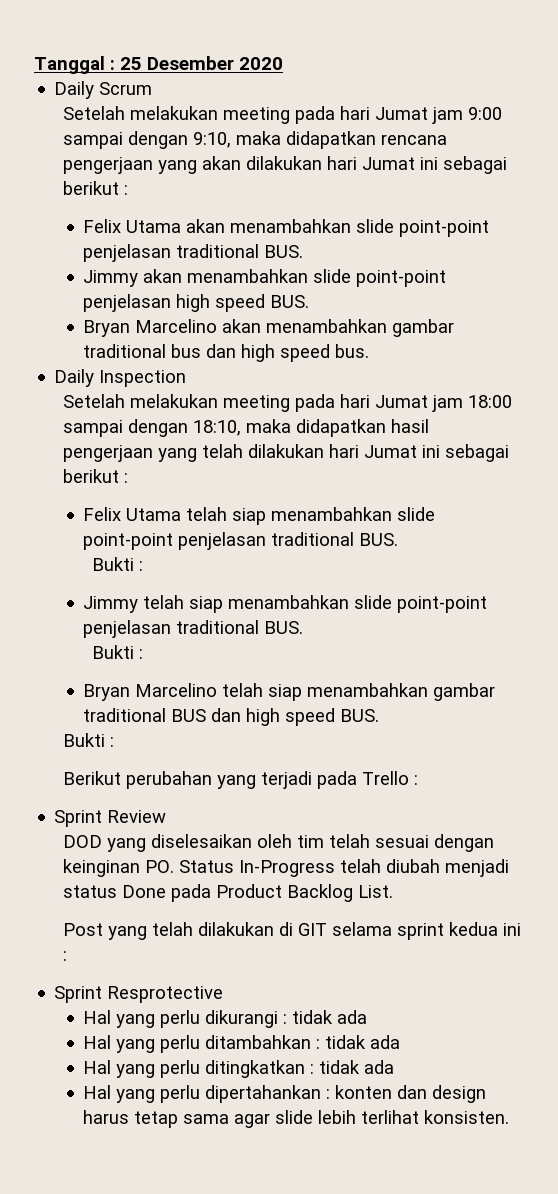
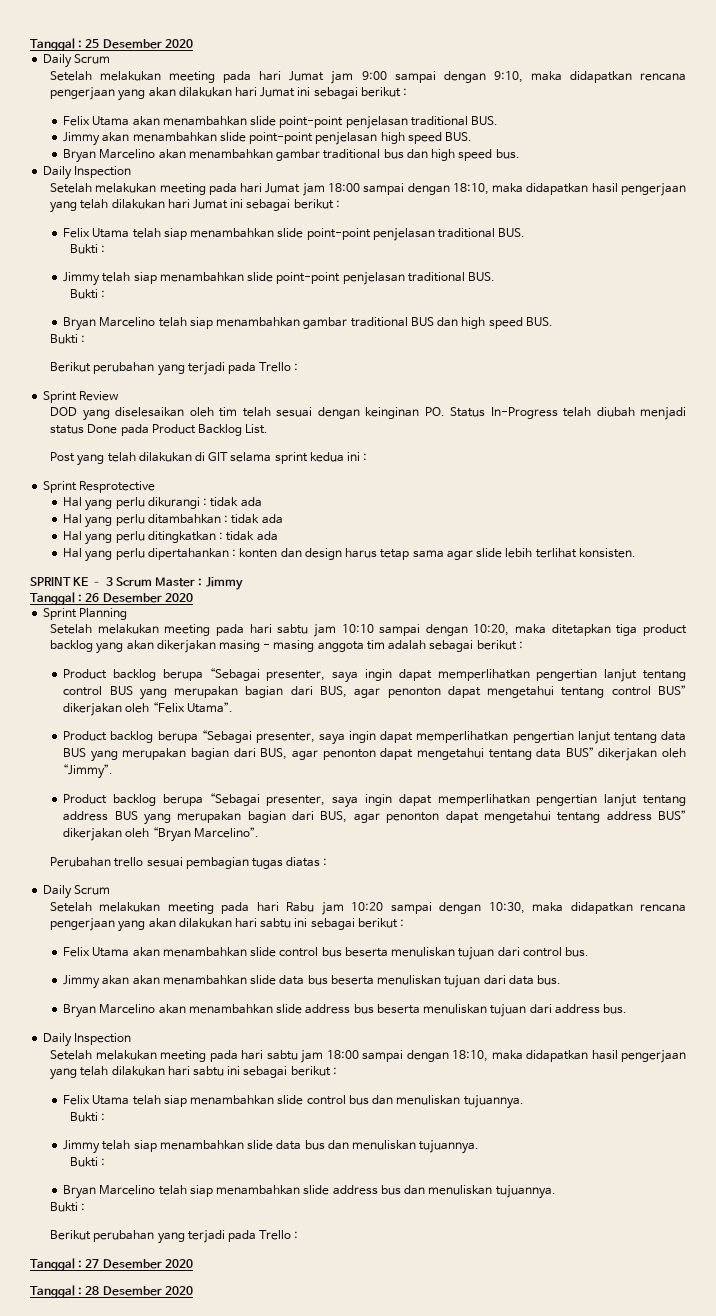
(510, 1117) none -> [30,577,243,590] [30,592,193,605] [43,608,128,620] [50,624,687,637] [50,640,523,654] [63,668,686,683] [63,685,686,700] [63,702,233,716] [63,730,687,745] [63,747,687,762] [63,764,114,779] [63,793,686,808] [63,810,687,825] [63,827,259,842] [50,857,328,869] [43,885,111,899] [50,902,687,915] [50,918,405,932] [63,947,590,960] [63,975,562,989] [63,1004,628,1018] [43,1033,132,1047] [50,1050,686,1063] [50,1066,337,1080] [63,1095,524,1109] [70,1112,106,1122] [63,1140,480,1154] [70,1157,106,1167] [63,1185,556,1199] [50,1202,86,1212] [50,1230,299,1244] [30,1258,193,1271] [30,1285,193,1298] // SPRINT KE – 3 Scrum Master : Jimmy // Tanggal : 26 Desember 2020 // Sprint Planning // Setelah melakukan meeting pada hari sabtu jam 10:10 sampai dengan 10:20, maka ditetapkan tiga product backlog yang akan dikerjakan masing - masing anggota tim adalah sebagai berikut : // Product backlog berupa “Sebagai presenter, saya ingin dapat memperlihatkan pengertian lanjut tentang control BUS yang merupakan bagian dari BUS, agar penonton dapat mengetahui tentang control BUS” dikerjakan oleh “Felix Utama”. // Product backlog berupa “Sebagai presenter, saya ingin dapat memperlihatkan pengertian lanjut tentang data BUS yang merupakan bagian dari BUS, agar penonton dapat mengetahui tentang data BUS” dikerjakan oleh “Jimmy”. // Product backlog berupa “Sebagai presenter, saya ingin dapat memperlihatkan pengertian lanjut tentang address BUS yang merupakan bagian dari BUS, agar penonton dapat mengetahui tentang address BUS” dikerjakan oleh “Bryan Marcelino”. // Perubahan trello sesuai pembagian tugas diatas : // Daily Scrum // Setelah melakukan meeting pada hari Rabu jam 10:20 sampai dengan 10:30, maka didapatkan rencana pengerjaan yang akan dilakukan hari sabtu ini sebagai berikut : // Felix Utama akan menambahkan slide control bus beserta menuliskan tujuan dari control bus. // Jimmy akan akan menambahkan slide data bus beserta menuliskan tujuan dari data bus. // Bryan Marcelino akan menambahkan slide address bus beserta menuliskan tujuan dari address bus. // Daily Inspection // Setelah melakukan meeting pada hari sabtu jam 18:00 sampai dengan 18:10, maka didapatkan hasil pengerjaan yang telah dilakukan hari sabtu ini sebagai berikut : // Felix Utama telah siap menambahkan slide control bus dan menuliskan tujuannya. // Bukti : // Jimmy telah siap menambahkan slide data bus dan menuliskan tujuannya. // Bukti : // Bryan Marcelino telah siap menambahkan slide address bus dan menuliskan tujuannya. // Bukti : // Berikut perubahan yang terjadi pada Trello : // Tanggal : 27 Desember 2020 // Tanggal : 28 Desember 2020

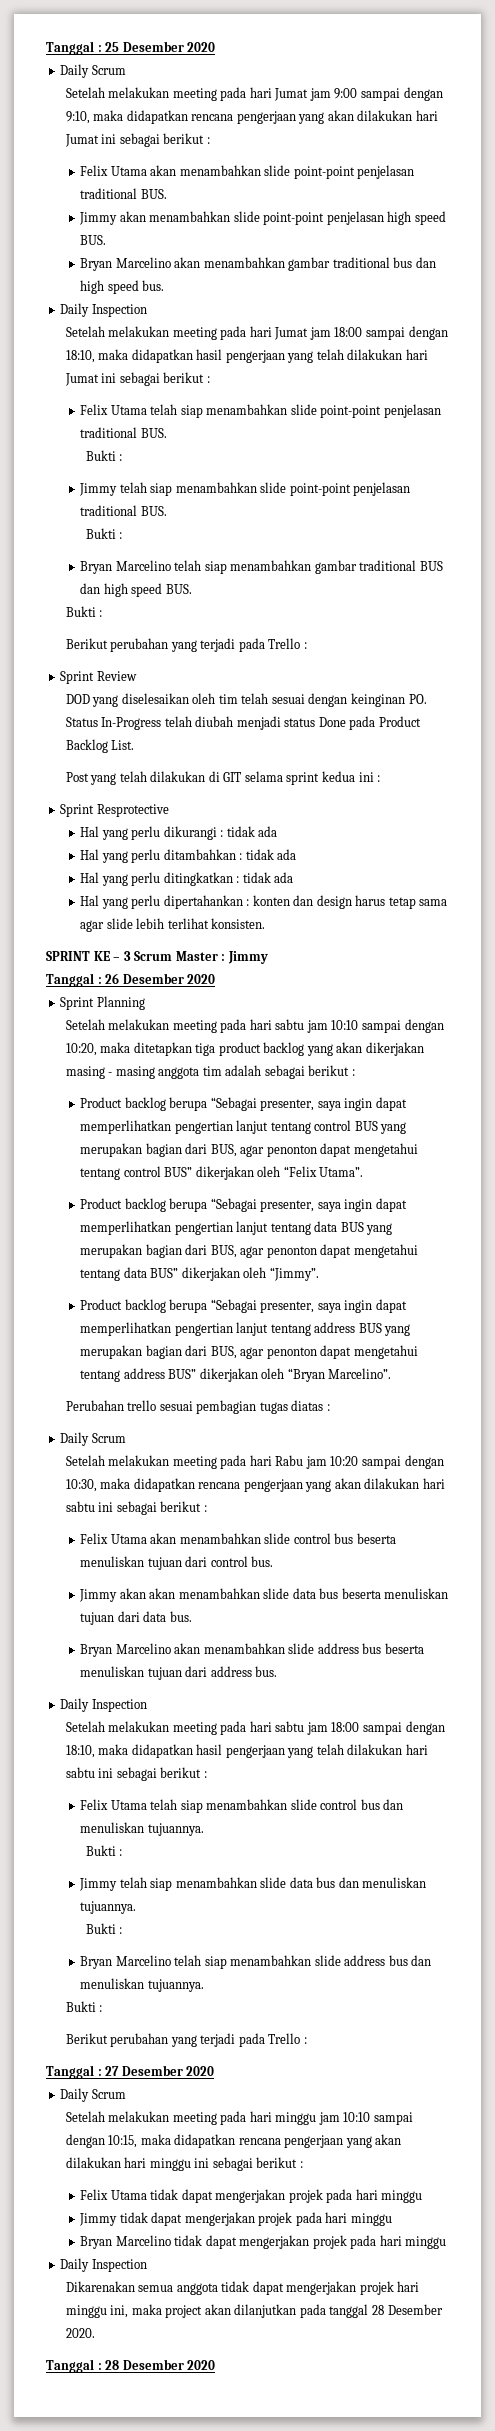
(193, 1263) none -> [60,2088,126,2102] [65,2111,413,2125] [65,2134,402,2148] [65,2157,303,2171] [80,2189,423,2203] [79,2212,392,2226] [80,2235,447,2249] [60,2258,147,2272] [65,2281,420,2295] [65,2304,443,2318] [65,2328,95,2338] // Daily Scrum // Setelah melakukan meeting pada hari minggu jam 10:10 sampai dengan 10:15, maka didapatkan rencana pengerjaan yang akan dilakukan hari minggu ini sebagai berikut : // Felix Utama tidak dapat mengerjakan projek pada hari minggu // Jimmy tidak dapat mengerjakan projek pada hari minggu // Bryan Marcelino tidak dapat mengerjakan projek pada hari minggu // Daily Inspection // Dikarenakan semua anggota tidak dapat mengerjakan projek hari minggu ini, maka project akan dilanjutkan pada tanggal 28 Desember 2020.

